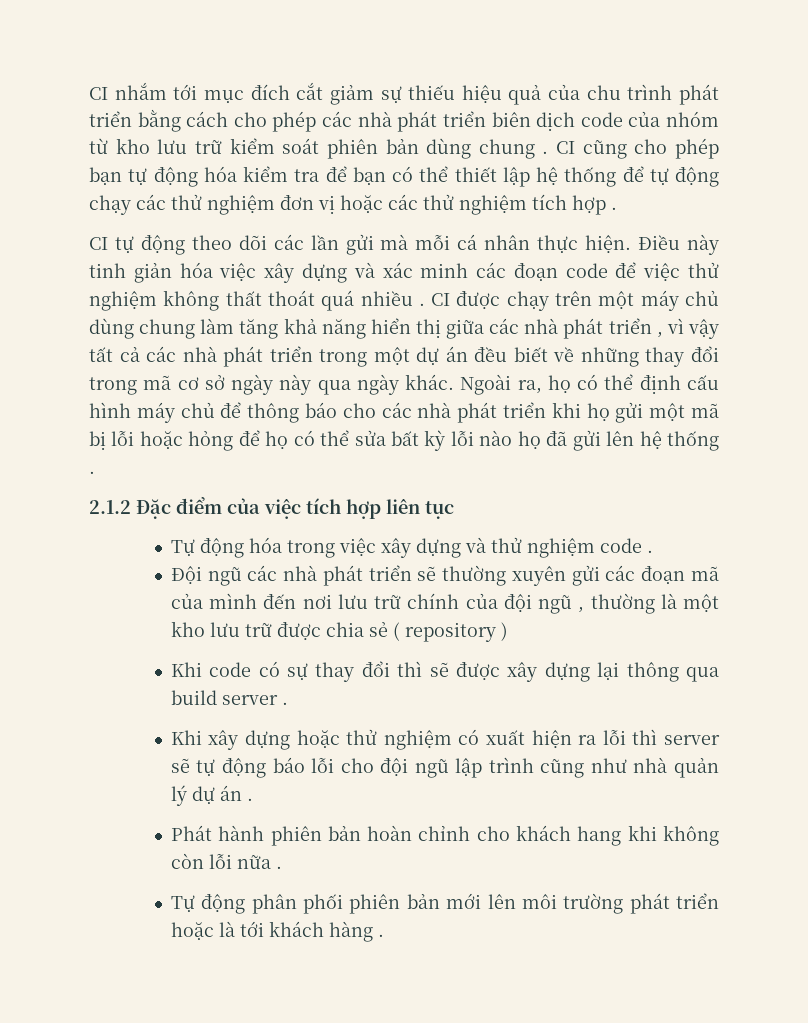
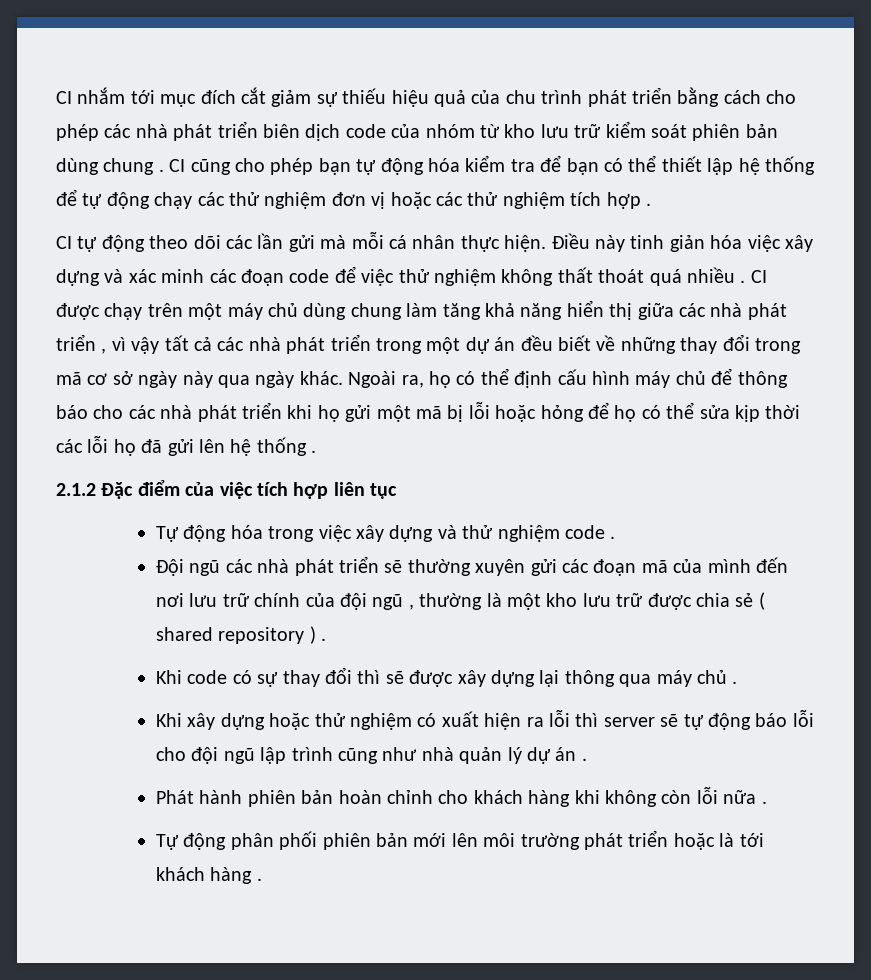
[391,430,513,451] bất kỳ lỗi nào -> [734,405,801,422] [56,436,109,453] kịp thời các lỗi
(400, 631) none -> [155,627,213,641] shared
(508, 631) none -> [321,638,327,641] .
[170,690,278,705] build server -> [656,670,727,687] máy chủ
[577,826,622,846] hang -> [528,790,571,807] hàng

